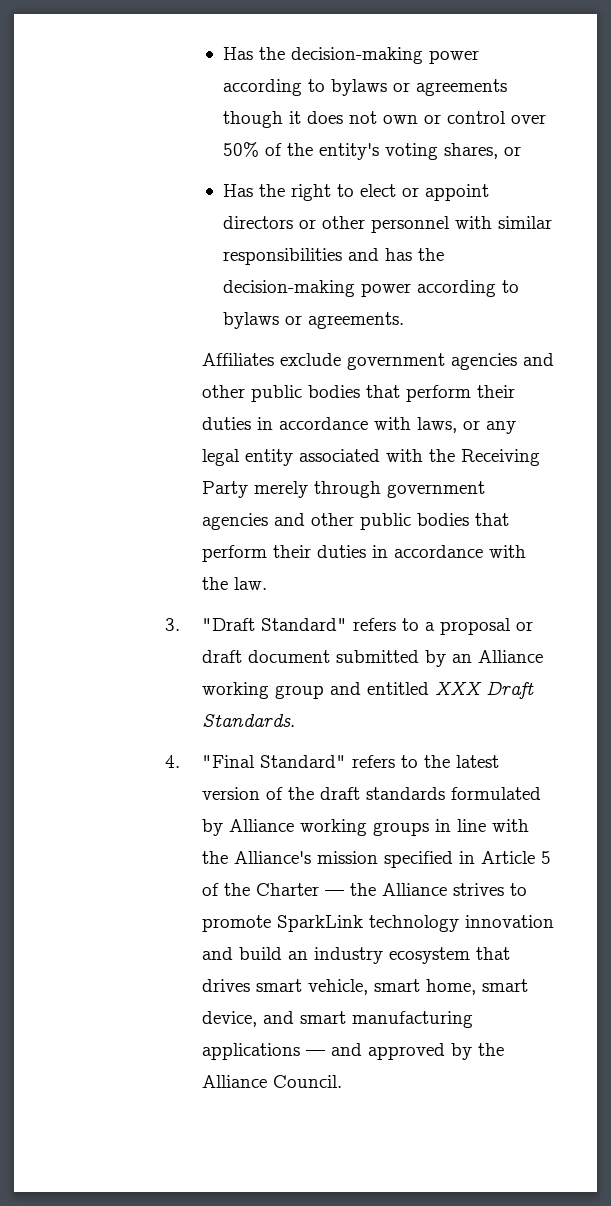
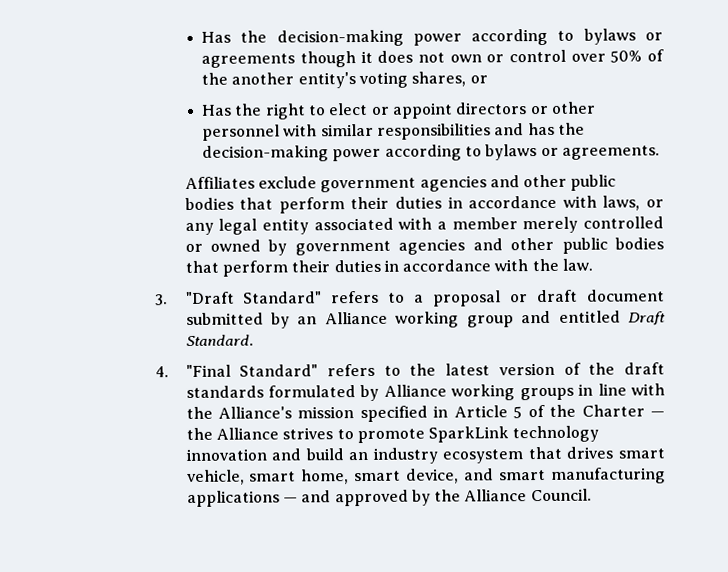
(313, 149) none -> [231,72,295,85] another
[428,449,540,466] [201,481,381,498] the Receiving Party merely through -> [436,216,664,234] [184,239,288,256] a member merely controlled or owned by
[434,681,534,699] [201,714,295,727] XXX Draft Standards. -> [628,311,666,326] [185,334,254,346] Draft Standard.

